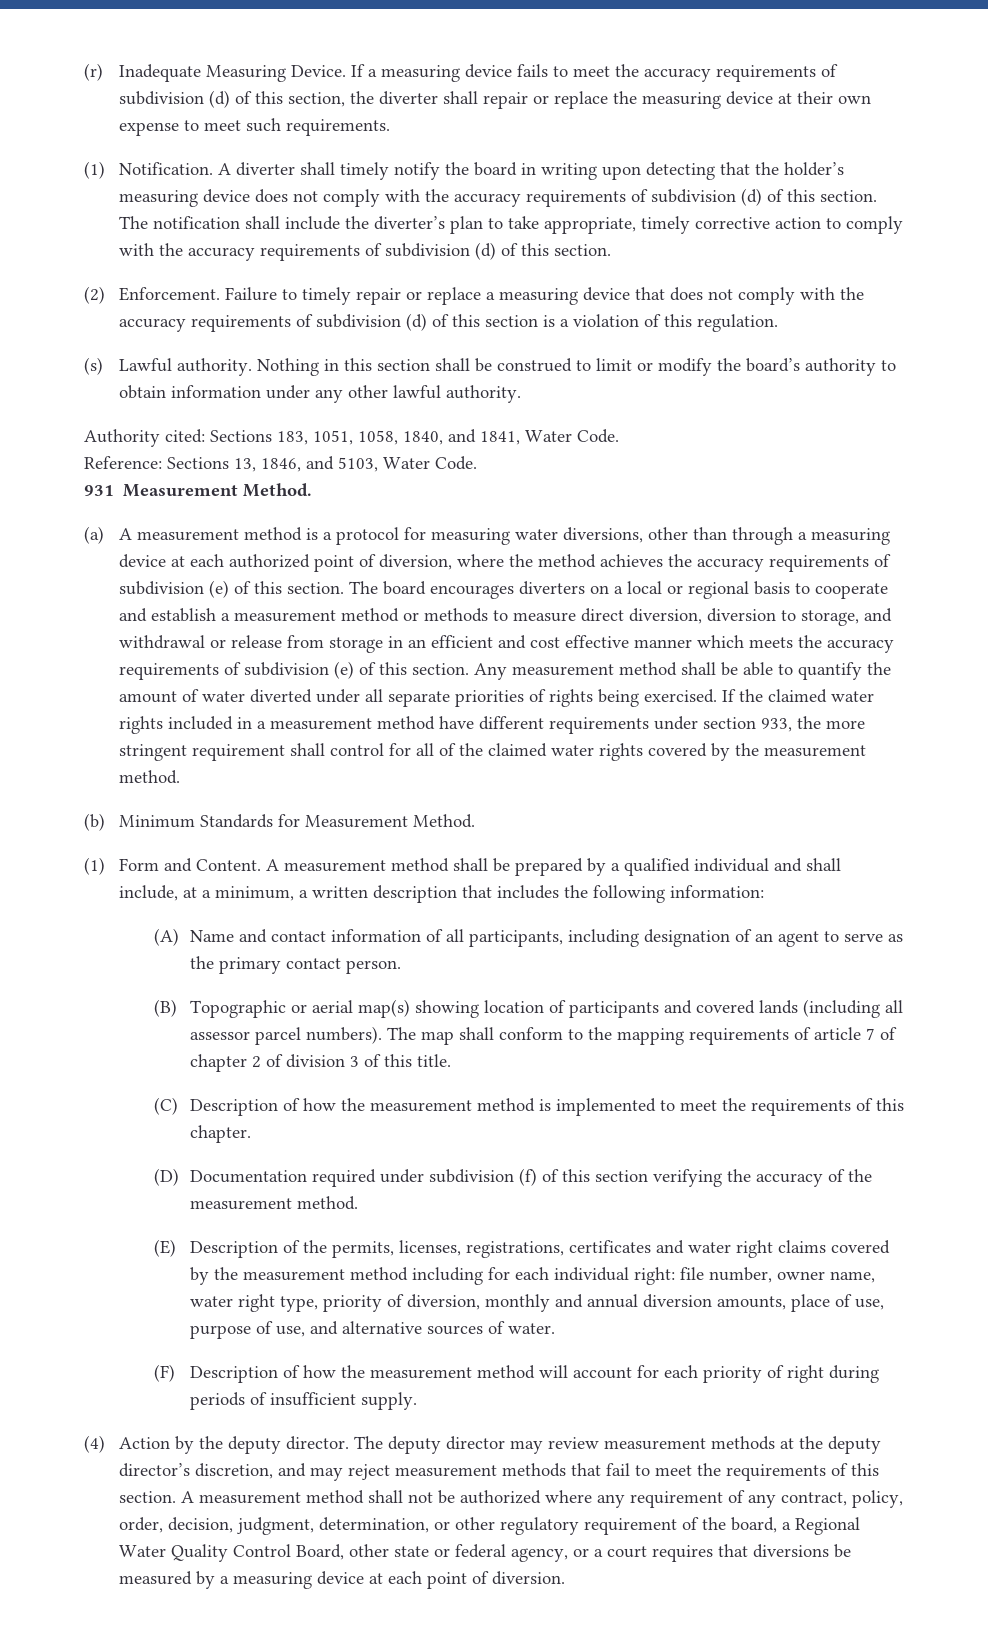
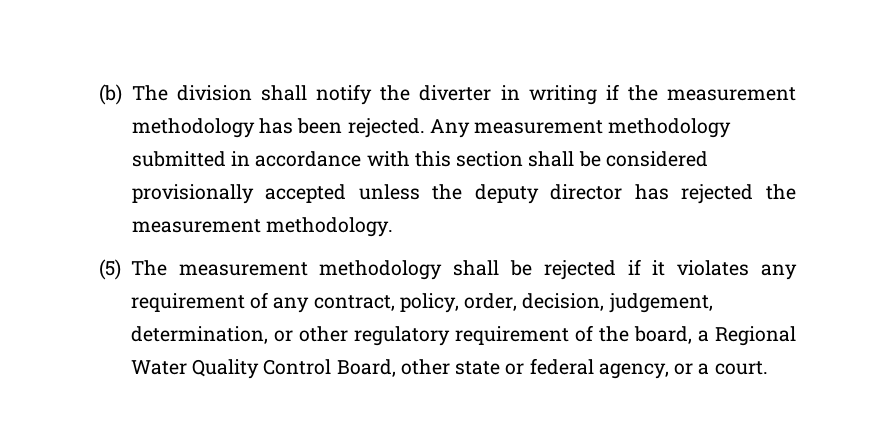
[84,63,839,82] [119,90,872,109] [119,118,391,136] [84,161,845,180] [119,188,878,207] [119,216,904,234] [119,242,612,261] [84,286,865,305] [119,313,779,332] [84,357,897,376] [119,385,522,403] [84,429,619,447] [84,456,477,472] [84,483,313,497] [84,526,891,545] [119,554,892,572] [119,580,889,599] [119,608,893,626] [119,635,895,653] [119,661,892,680] [119,689,875,707] [119,716,866,734] [119,743,867,761] [119,770,181,784] [84,813,476,831] [84,857,842,876] [119,885,765,903] [154,928,903,947] [189,956,401,974] [154,999,903,1018] [189,1026,897,1045] [189,1054,451,1072] [154,1097,904,1116] [189,1125,251,1143] [154,1168,872,1187] [189,1196,358,1210] [154,1239,890,1258] [189,1267,875,1285] [189,1294,884,1312] [189,1321,555,1339] [154,1364,879,1383] [189,1392,417,1410] [84,1435,882,1454] [119,1463,880,1481] [119,1490,593,1504] (r) Inadequate Measuring Device. If a measuring device fails to meet the accuracy requirements of subdivision (d) of this section, the diverter shall repair or replace the measuring device at their own expense to meet such requirements. // (1) Notification. A diverter shall timely notify the board in writing upon detecting that the holder’s measuring device does not comply with the accuracy requirements of subdivision (d) of this section. The notification shall include the diverter’s plan to take appropriate, timely corrective action to comply with the accuracy requirements of subdivision (d) of this section. // (2) Enforcement. Failure to timely repair or replace a measuring device that does not comply with the accuracy requirements of subdivision (d) of this section is a violation of this regulation. // (s) Lawful authority. Nothing in this section shall be construed to limit or modify the board’s authority to obtain information under any other lawful authority. // Authority cited: Sections 183, 1051, 1058, 1840, and 1841, Water Code. // Reference: Sections 13, 1846, and 5103, Water Code. // 931 Measurement Method. // (a) A measurement method is a protocol for measuring water diversions, other than through a measuring device at each authorized point of diversion, where the method achieves the accuracy requirements of subdivision (e) of this section. The board encourages diverters on a local or regional basis to cooperate and establish a measurement method or methods to measure direct diversion, diversion to storage, and withdrawal or release from storage in an efficient and cost effective manner which meets the accuracy requirements of subdivision (e) of this section. Any measurement method shall be able to quantify the amount of water diverted under all separate priorities of rights being exercised. If the claimed water rights included in a measurement method have different requirements under section 933, the more stringent requirement shall control for all of the claimed water rights covered by the measurement method. // (b) Minimum Standards for Measurement Method. // (1) Form and Content. A measurement method shall be prepared by a qualified individual and shall include, at a minimum, a written description that includes the following information: // (A) Name and contact information of all participants, including designation of an agent to serve as the primary contact person. // (B) Topographic or aerial map(s) showing location of participants and covered lands (including all assessor parcel numbers). The map shall conform to the mapping requirements of article 7 of chapter 2 of division 3 of this title. // (C) Description of how the measurement method is implemented to meet the requirements of this chapter. // (D) Documentation required under subdivision (f) of this section verifying the accuracy of the measurement method. // (E) Description of the permits, licenses, registrations, certificates and water right claims covered by the measurement method including for each individual right: file number, owner name, water right type, priority of diversion, monthly and annual diversion amounts, place of use, purpose of use, and alternative sources of water. // (F) Description of how the measurement method will account for each priority of right during periods of insufficient supply. // (4) Action by the deputy director. The deputy director may review measurement methods at the deputy director’s discretion, and may reject measurement methods that fail to meet the requirements of this section. A measurement method shall not be authorized where -> [99,84,796,105] [131,118,732,138] [131,151,708,167] [131,184,796,204] [131,217,394,237] [99,259,750,280] (b) The division shall notify the diverter in writing if the measurement methodology has been rejected. Any measurement methodology submitted in accordance with this section shall be considered provisionally accepted unless the deputy director has rejected the measurement methodology. // (5) The measurement methodology shall be rejected if it violates
[237,1517,315,1535] judgment, -> [608,293,713,313] judgement,
[607,1544,852,1562] [119,1571,566,1589] court requires that diversions be measured by a measuring device at each point of diversion. -> [714,361,768,375] court.

